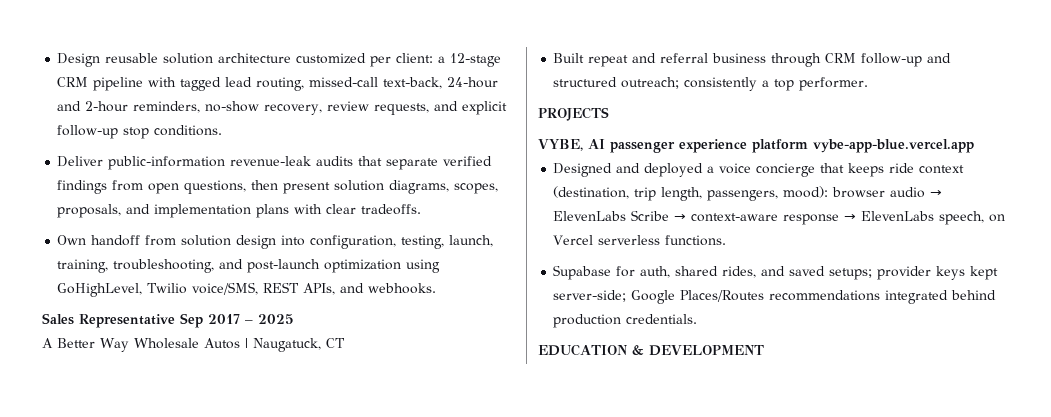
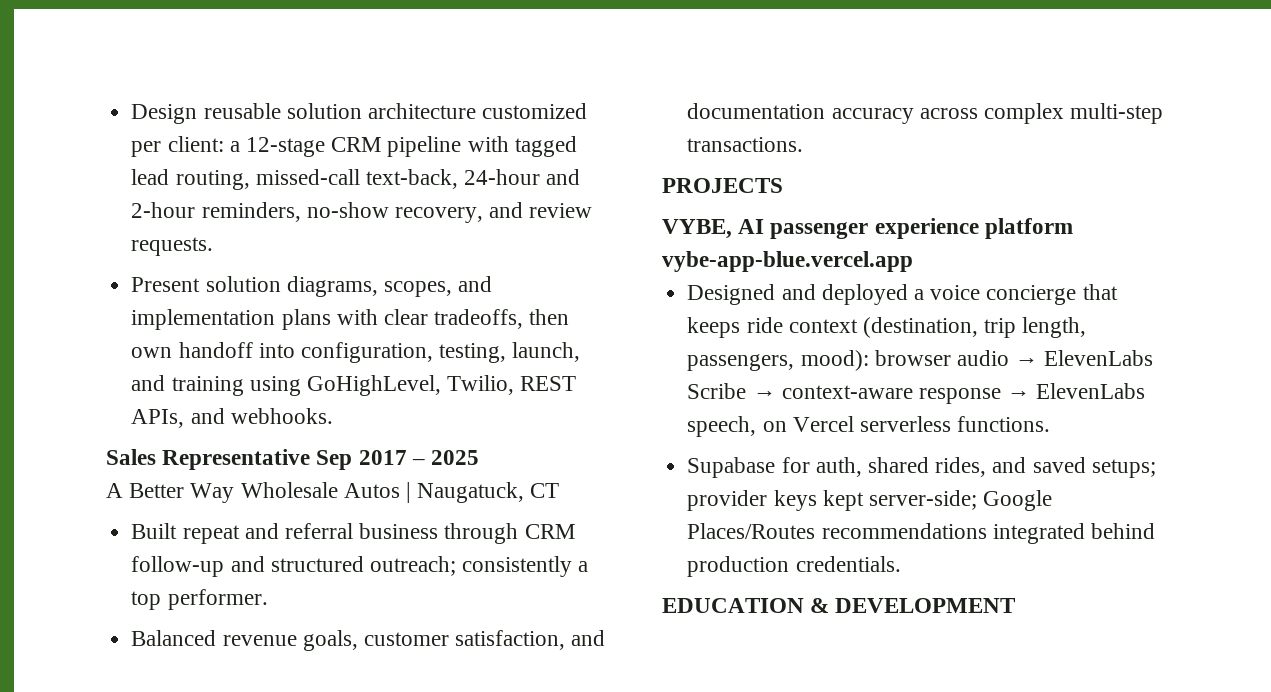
[327,101,508,115] [57,125,223,139] [57,156,493,170] [57,180,331,194] review requests, and explicit follow-up stop conditions. // Deliver public-information revenue-leak audits that separate verified findings from open questions, then present -> [489,202,593,218] [131,237,214,256] [131,277,201,292] and review requests. // Present
[57,204,122,218] proposals, -> (452, 289) none
[361,204,422,215] [57,235,494,249] [57,259,441,273] [57,282,259,297] tradeoffs. // Own handoff from solution design into configuration, testing, launch, training, troubleshooting, and post-launch optimization using GoHighLevel, Twilio voice/SMS, -> [434,309,570,329] [131,342,581,363] [131,375,515,396] tradeoffs, then own handoff into configuration, testing, launch, and training using GoHighLevel, Twilio,
(869, 84) none -> [131,630,606,651] [687,103,1164,124] [687,137,804,152] // Balanced revenue goals, customer satisfaction, and documentation accuracy across complex multi-step transactions.

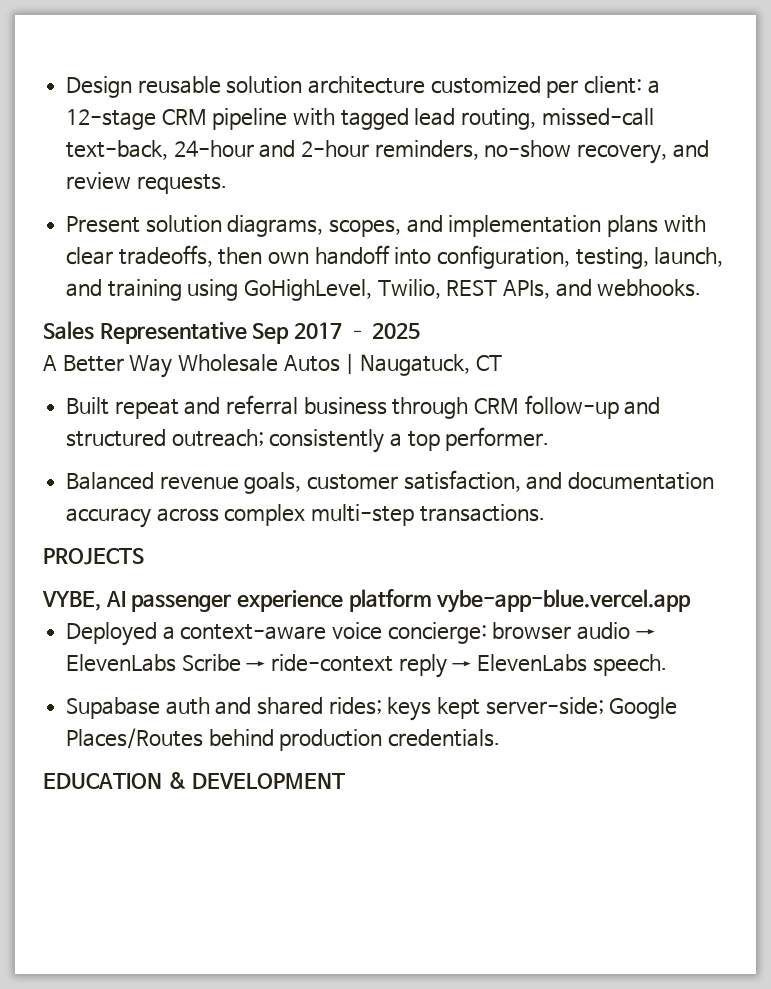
[687,284,1118,305] [687,317,1087,338] [687,350,869,371] Designed and deployed a voice concierge that keeps ride context (destination, trip length, passengers, mood): -> [66,622,487,646] Deployed a context-aware voice concierge:
[781,383,1146,404] [687,416,1051,437] [687,457,1156,478] [687,490,768,511] context-aware response → ElevenLabs speech, on Vercel serverless functions. // Supabase for auth, shared rides, and saved setups; provider -> [271,654,667,678] [66,697,382,719] ride-context reply → ElevenLabs speech. // Supabase auth and shared rides;
[821,523,1085,544] recommendations integrated -> (204, 738) none

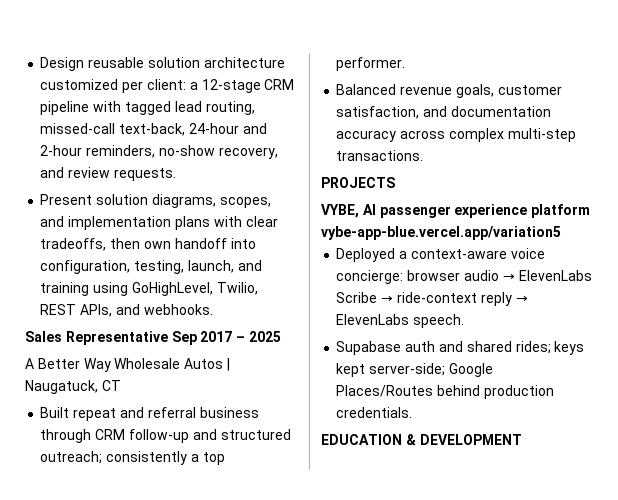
[436,589,692,613] vybe-app-blue.vercel.app -> [321,226,561,240] vybe-app-blue.vercel.app/variation5

